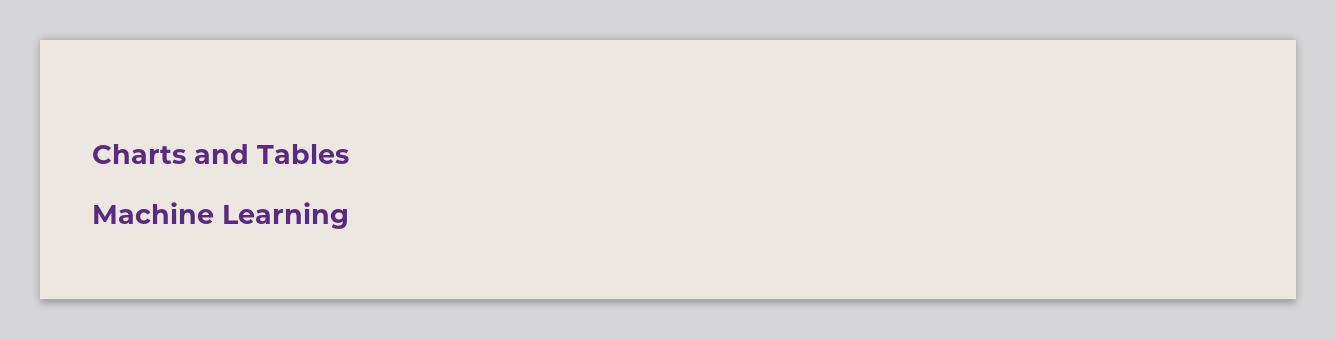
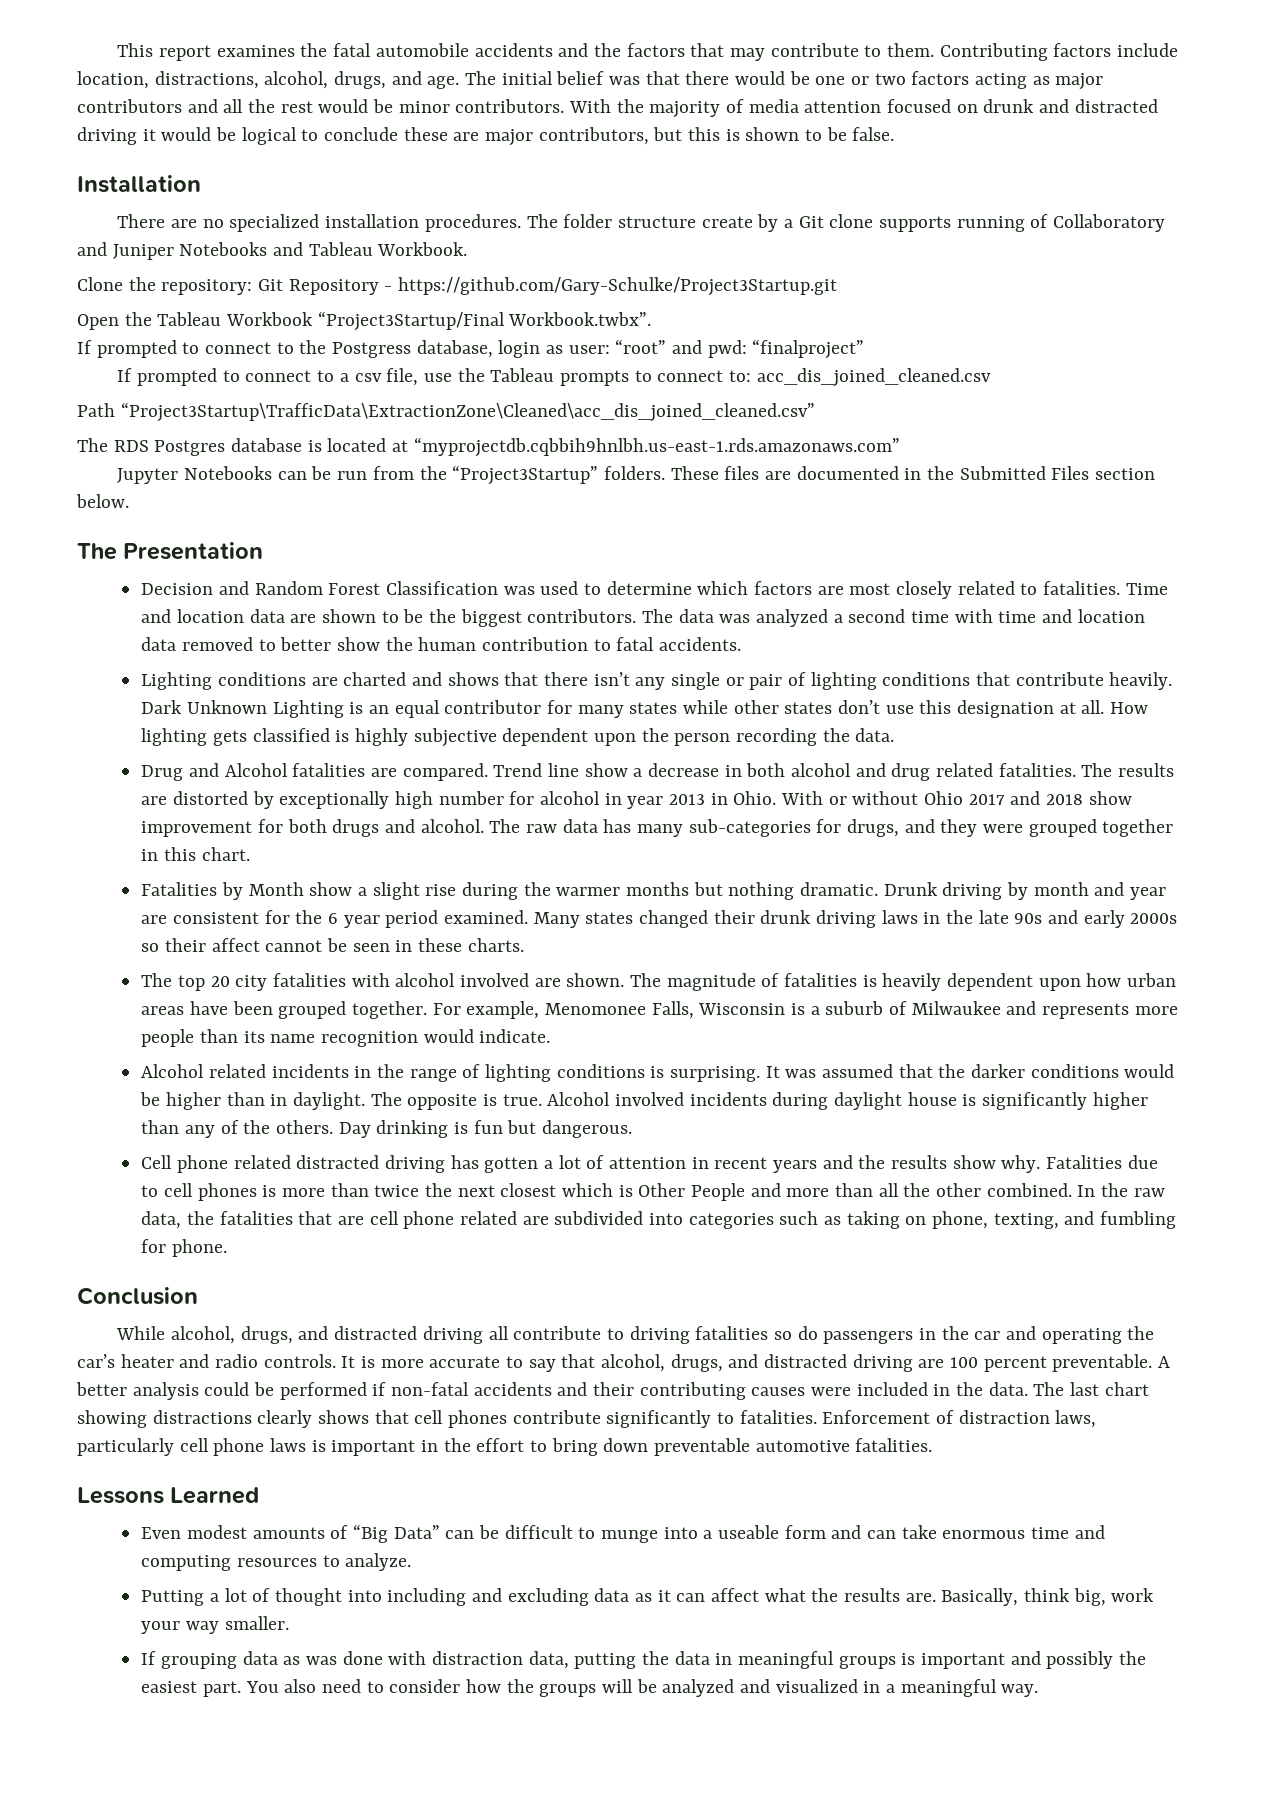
[92,144,349,164] [92,202,349,229] Charts and Tables // Machine Learning -> [117,43,1178,61] [77,71,1104,90] [77,99,1158,118] [77,127,895,146] [77,175,201,193] [117,214,1165,232] [77,242,468,260] [77,277,838,296] [77,311,652,331] [77,339,865,359] [117,368,991,387] [77,402,815,422] [77,437,900,457] [117,465,1155,485] [76,494,129,508] [77,542,264,560] [141,581,1168,599] [141,609,1145,627] [141,637,742,651] [141,672,1173,690] [141,700,1149,718] [141,728,895,747] [141,763,1175,781] [141,791,1132,809] [141,819,1174,837] [141,847,250,861] [141,882,1167,900] [141,910,1178,928] [141,938,524,952] [141,973,1177,991] [141,1001,1178,1019] [141,1029,551,1047] [141,1064,1175,1082] [140,1092,1148,1110] [141,1120,633,1138] [141,1155,1158,1173] [141,1183,1165,1201] [141,1211,1177,1229] [141,1239,227,1257] [77,1287,198,1305] [116,1326,1155,1344] [77,1354,1171,1372] [76,1382,1149,1400] [77,1410,1097,1428] [77,1438,933,1456] [77,1487,260,1504] [141,1524,1105,1543] [141,1553,412,1571] [141,1588,1155,1606] [141,1616,289,1634] [141,1651,1147,1669] [141,1679,1039,1697] This report examines the fatal automobile accidents and the factors that may contribute to them. Contributing factors include location, distractions, alcohol, drugs, and age. The initial belief was that there would be one or two factors acting as major contributors and all the rest would be minor contributors. With the majority of media attention focused on drunk and distracted driving it would be logical to conclude these are major contributors, but this is shown to be false. // Installation // There are no specialized installation procedures. The folder structure create by a Git clone supports running of Collaboratory and Juniper Notebooks and Tableau Workbook. // Clone the repository: Git Repository - https://github.com/Gary-Schulke/Project3Startup.git // Open the Tableau Workbook “Project3Startup/Final Workbook.twbx”. // If prompted to connect to the Postgress database, login as user: “root” and pwd: “finalproject” // If prompted to connect to a csv file, use the Tableau prompts to connect to: acc_dis_joined_cleaned.csv // Path “Project3Startup\TrafficData\ExtractionZone\Cleaned\acc_dis_joined_cleaned.csv” // The RDS Postgres database is located at “myprojectdb.cqbbih9hnlbh.us-east-1.rds.amazonaws.com” // Jupyter Notebooks can be run from the “Project3Startup” folders. These files are documented in the Submitted Files section below. // The Presentation // Decision and Random Forest Classification was used to determine which factors are most closely related to fatalities. Time and location data are shown to be the biggest contributors. The data was analyzed a second time with time and location data removed to better show the human contribution to fatal accidents. // Lighting conditions are charted and shows that there isn’t any single or pair of lighting conditions that contribute heavily. Dark Unknown Lighting is an equal contributor for many states while other states don’t use this designation at all. How lighting gets classified is highly subjective dependent upon the person recording the data. // Drug and Alcohol fatalities are compared. Trend line show a decrease in both alcohol and drug related fatalities. The results are distorted by exceptionally high number for alcohol in year 2013 in Ohio. With or without Ohio 2017 and 2018 show improvement for both drugs and alcohol. The raw data has many sub-categories for drugs, and they were grouped together in this chart. // Fatalities by Month show a slight rise during the warmer months but nothing dramatic. Drunk driving by month and year are consistent for the 6 year period examined. Many states changed their drunk driving laws in the late 90s and early 2000s so their affect cannot be seen in these charts. // The top 20 city fatalities with alcohol involved are shown. The magnitude of fatalities is heavily dependent upon how urban areas have been grouped together. For example, Menomonee Falls, Wisconsin is a suburb of Milwaukee and represents more people than its name recognition would indicate. // Alcohol related incidents in the range of lighting conditions is surprising. It was assumed that the darker conditions would be higher than in daylight. The opposite is true. Alcohol involved incidents during daylight house is significantly higher than any of the others. Day drinking is fun but dangerous. // Cell phone related distracted driving has gotten a lot of attention in recent years and the results show why. Fatalities due to cell phones is more than twice the next closest which is Other People and more than all the other combined. In the raw data, the fatalities that are cell phone related are subdivided into categories such as taking on phone, texting, and fumbling for phone. // Conclusion // While alcohol, drugs, and distracted driving all contribute to driving fatalities so do passengers in the car and operating the car’s heater and radio controls. It is more accurate to say that alcohol, drugs, and distracted driving are 100 percent preventable. A better analysis could be performed if non-fatal accidents and their contributing causes were included in the data. The last chart showing distractions clearly shows that cell phones contribute significantly to fatalities. Enforcement of distraction laws, particularly cell phone laws is important in the effort to bring down preventable automotive fatalities. // Lessons Learned // Even modest amounts of “Big Data” can be difficult to munge into a useable form and can take enormous time and computing resources to analyze. // Putting a lot of thought into including and excluding data as it can affect what the results are. Basically, think big, work your way smaller. // If grouping data as was done with distraction data, putting the data in meaningful groups is important and possibly the easiest part. You also need to consider how the groups will be analyzed and visualized in a meaningful way.

